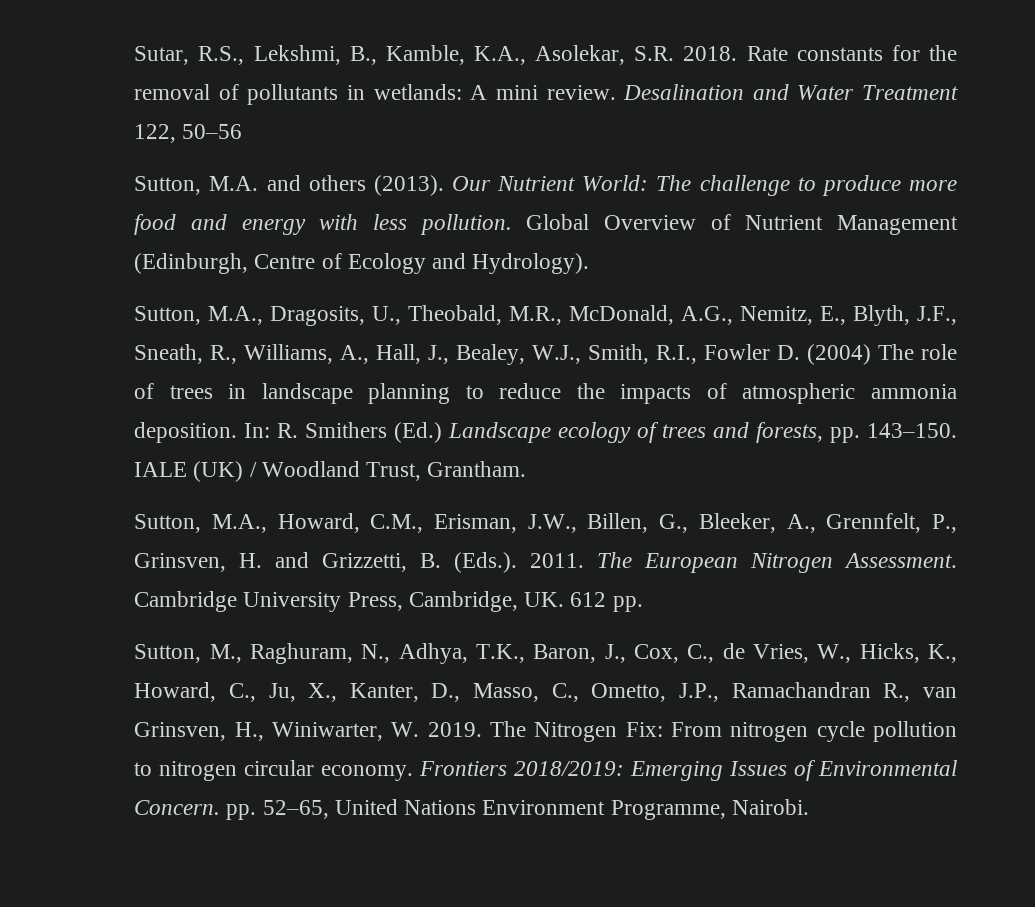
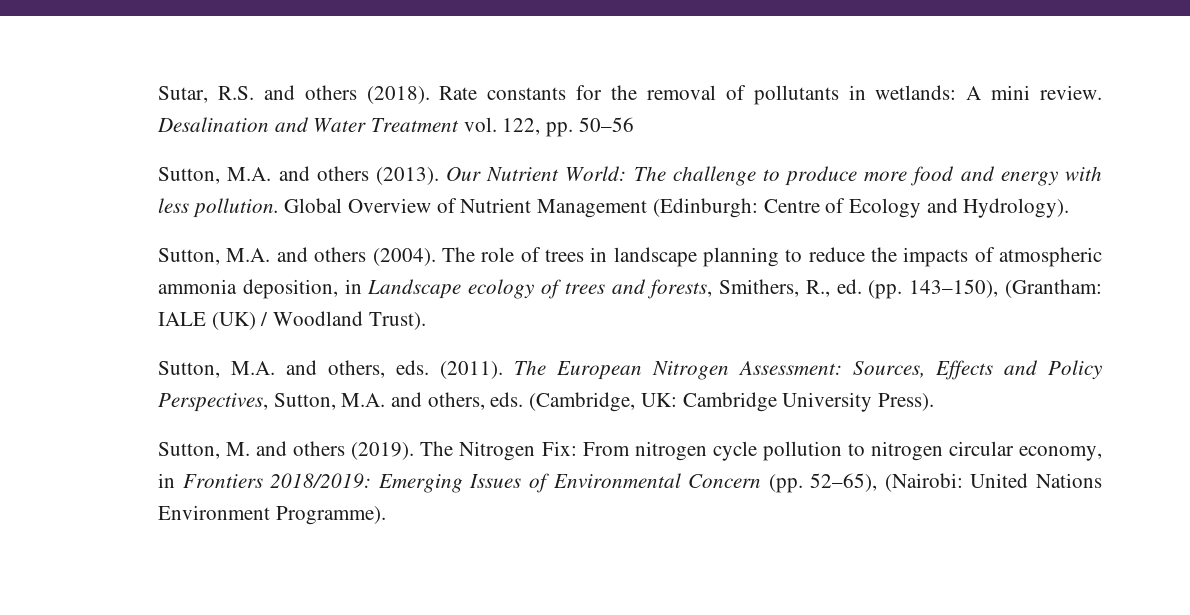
[198,45,738,65] R.S., Lekshmi, B., Kamble, K.A., Asolekar, S.R. 2018. -> [218,85,430,104] R.S. and others (2018).
[134,124,177,143] 122, -> [463,117,574,137] vol. 122, pp.
[134,253,249,274] (Edinburgh, -> [652,198,758,218] (Edinburgh:
[208,305,958,326] [134,344,872,365] M.A., Dragosits, U., Theobald, M.R., McDonald, A.G., Nemitz, E., Blyth, J.F., Sneath, R., Williams, A., Hall, J., Bealey, W.J., Smith, R.I., Fowler D. (2004) -> [226,247,436,266] M.A. and others (2004).
[134,422,443,443] deposition. In: R. Smithers (Ed.) -> [242,279,362,299] deposition, in
[830,423,957,443] pp. 143–150. -> [719,279,1103,299] Smithers, R., ed. (pp. 143–150), (Grantham:
[366,461,527,481] [134,513,957,533] [134,552,958,573] [134,591,643,612] [134,643,957,664] [134,682,957,702] [134,722,482,741] Trust, Grantham. // Sutton, M.A., Howard, C.M., Erisman, J.W., Billen, G., Bleeker, A., Grennfelt, P., Grinsven, H. and Grizzetti, B. (Eds.). 2011. The European Nitrogen Assessment. Cambridge University Press, Cambridge, UK. 612 pp. // Sutton, M., Raghuram, N., Adhya, T.K., Baron, J., Cox, C., de Vries, W., Hicks, K., Howard, C., Ju, X., Kanter, D., Masso, C., Ometto, J.P., Ramachandran R., van Grinsven, H., Winiwarter, W. 2019. -> [368,312,426,330] [158,360,1102,380] [158,392,934,412] [158,441,415,460] Trust). // Sutton, M.A. and others, eds. (2011). The European Nitrogen Assessment: Sources, Effects and Policy Perspectives, Sutton, M.A. and others, eds. (Cambridge, UK: Cambridge University Press). // Sutton, M. and others (2019).
[321,765,414,781] economy. -> [1019,446,1102,461] [158,473,176,488] economy, in
[134,800,329,820] Concern. pp. 52–65, -> [688,473,963,493] Concern (pp. 52–65), (Nairobi:
[610,799,809,820] Programme, Nairobi. -> [275,506,386,525] Programme).

